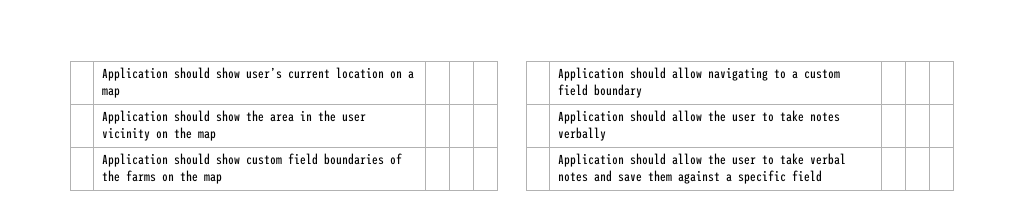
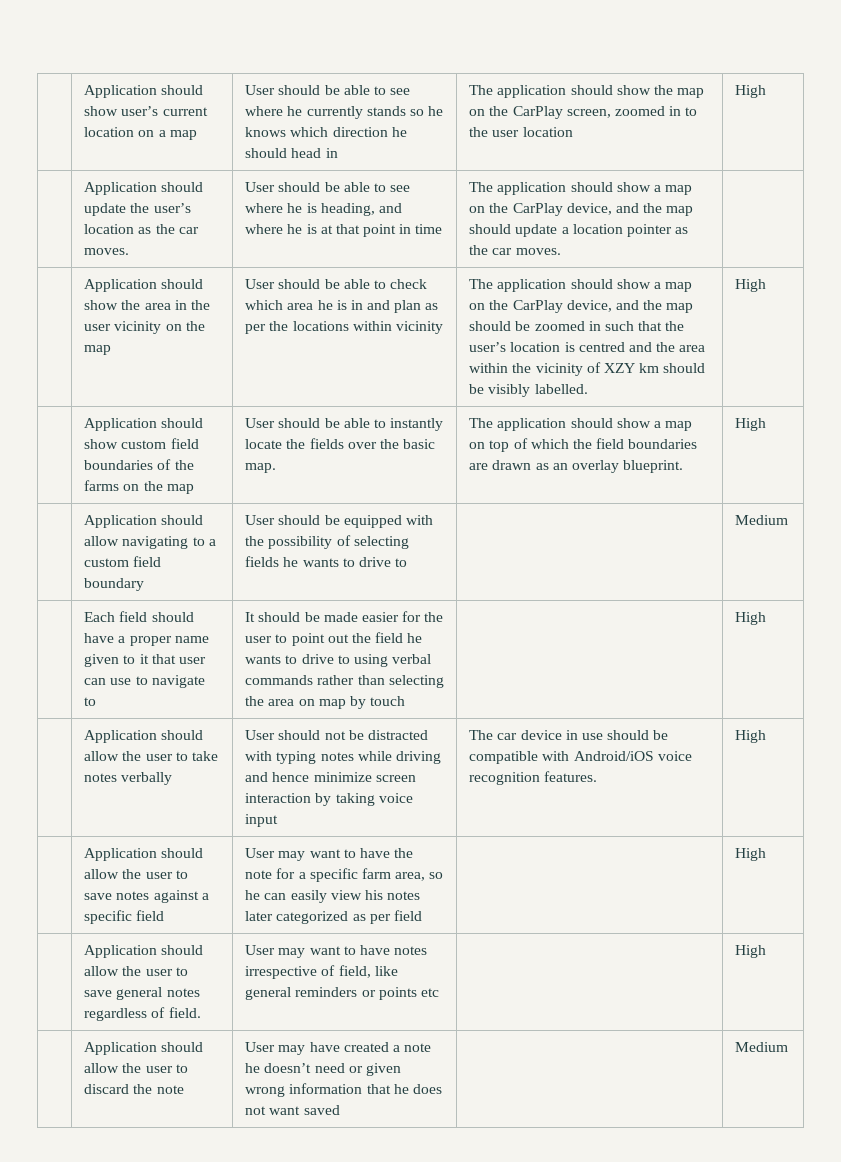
(120, 93) | -> [245,85,411,95] [245,106,444,119] [245,127,407,137] [245,148,338,158] [469,85,705,98] [469,106,698,119] [469,127,573,137] [735,85,767,98] [84,182,204,195] [84,203,191,216] [84,224,199,234] [84,248,130,255] [245,182,411,192] [245,203,402,216] [245,224,443,237] [469,182,693,195] [469,203,694,216] [469,224,689,237] [469,245,561,255] User should be able to see where he currently stands so he knows which direction he should head in | The application should show the map on the CarPlay screen, zoomed in to the user location | High // | Application should update the user’s location as the car moves. | User should be able to see where he is heading, and where he is at that point in time | The application should show a map on the CarPlay device, and the map should update a location pointer as the car moves.
(216, 136) | | -> [245,279,428,289] [245,300,439,313] [245,321,443,334] [469,279,693,292] [469,300,694,313] [469,321,685,331] [469,342,706,352] [469,362,706,376] [469,384,588,397] [735,279,767,292] User should be able to check which area he is in and plan as per the locations within vicinity | The application should show a map on the CarPlay device, and the map should be zoomed in such that the user’s location is centred and the area within the vicinity of XZY km should be visibly labelled. | High
(222, 179) | | -> [245,418,444,431] [245,438,436,449] [245,463,277,473] [469,418,693,431] [469,438,698,452] [469,460,684,473] [735,418,767,431] User should be able to instantly locate the fields over the basic map. | The application should show a map on top of which the field boundaries are drawn as an overlay blueprint. | High
(642, 91) | | -> [245,515,433,528] [245,535,409,549] [245,556,408,567] [735,515,789,525] [84,611,194,622] [84,633,209,646] [84,654,206,667] [84,675,205,688] [84,697,97,706] [245,611,444,622] [245,632,423,646] [245,654,432,667] [245,675,444,688] [245,696,406,709] [735,612,767,625] User should be equipped with the possibility of selecting fields he wants to drive to | | Medium // | Each field should have a proper name given to it that user can use to navigate to | It should be made easier for the user to point out the field he wants to drive to using verbal commands rather than selecting the area on map by touch | | High
[557,153,846,167] [557,170,822,184] | | // | Application should allow the user to take verbal notes and save them against a specific field | | | -> [245,730,428,740] [245,751,441,764] [245,772,416,782] [245,793,413,806] [245,814,279,827] [469,730,669,740] [469,751,692,764] [469,771,598,785] [735,730,767,743] [84,848,204,861] [84,869,188,879] [84,890,209,903] [84,910,165,924] [245,848,414,861] [245,868,444,882] [245,890,421,903] [245,910,422,924] [735,848,767,861] [84,945,204,958] [84,966,188,976] [84,987,200,1000] [84,1007,201,1021] [245,945,428,958] [245,965,398,979] [245,987,439,1000] [735,945,767,958] [84,1042,204,1055] [84,1063,188,1073] [84,1084,184,1094] [245,1042,432,1055] [245,1063,401,1076] [245,1083,442,1097] [245,1105,340,1115] [735,1042,789,1052] User should not be distracted with typing notes while driving and hence minimize screen interaction by taking voice input | The car device in use should be compatible with Android/iOS voice recognition features. | High // | Application should allow the user to save notes against a specific field | User may want to have the note for a specific farm area, so he can easily view his notes later categorized as per field | | High // | Application should allow the user to save general notes regardless of field. | User may want to have notes irrespective of field, like general reminders or points etc | | High // | Application should allow the user to discard the note | User may have created a note he doesn’t need or given wrong information that he does not want saved | | Medium

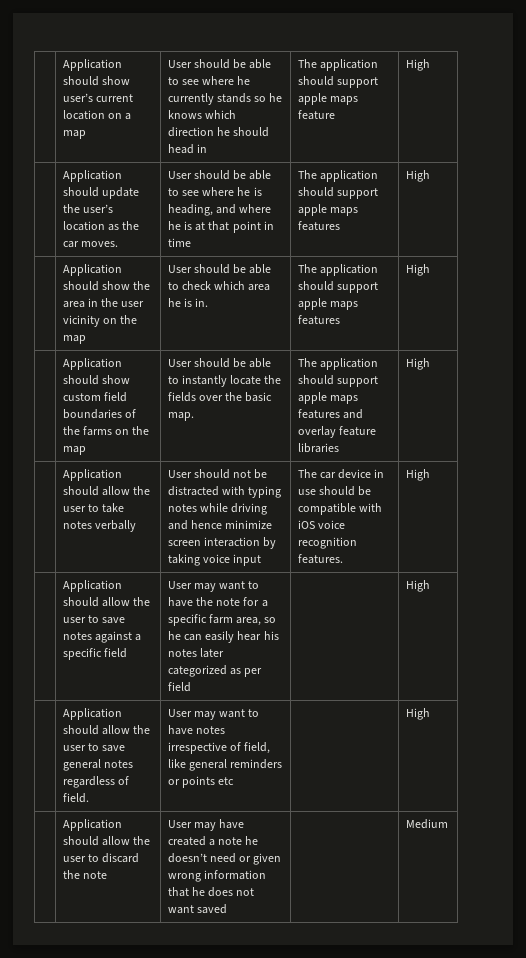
[616,85,705,98] [469,106,698,119] [469,127,573,137] show the map on the CarPlay screen, zoomed in to the user location -> [336,77,378,88] [297,93,358,105] [297,110,335,120] support apple maps feature
[616,182,693,195] [469,203,694,216] [469,224,689,237] [469,245,561,255] show a map on the CarPlay device, and the map should update a location pointer as the car moves. | -> [336,188,378,199] [297,204,358,216] [297,221,340,231] [405,170,430,182] support apple maps features | High
[350,300,439,313] [245,321,443,334] [469,279,693,292] [469,300,694,313] [469,321,685,331] [469,342,706,352] [469,362,706,376] [469,384,588,397] in and plan as per the locations within vicinity | The application should show a map on the CarPlay device, and the map should be zoomed in such that the user’s location is centred and the area within the vicinity of XZY km should be visibly labelled. -> [195,298,209,307] [297,264,378,276] [297,281,378,293] [297,298,358,310] [297,315,340,325] in. | The application should support apple maps features
[616,418,693,431] [469,438,698,452] [469,460,684,473] [735,418,767,431] [84,515,204,528] [84,536,216,549] [84,556,162,567] [84,578,145,591] [245,515,433,528] [245,535,409,549] [245,556,408,567] [735,515,789,525] [84,611,194,622] [84,633,209,646] [84,654,206,667] [84,675,205,688] [84,697,97,706] [245,611,444,622] [245,632,423,646] [245,654,432,667] [245,675,444,688] [245,696,406,709] show a map on top of which the field boundaries are drawn as an overlay blueprint. | High // | Application should allow navigating to a custom field boundary | User should be equipped with the possibility of selecting fields he wants to drive to | | Medium // | Each field should have a proper name given to it that user can use to navigate to | It should be made easier for the user to point out the field he wants to drive to using verbal commands rather than selecting the area on map by touch | -> [336,376,378,387] [297,392,358,404] [297,409,363,419] [297,426,376,438] [297,443,339,453] support apple maps features and overlay feature libraries
[573,751,654,761] Android/iOS -> [297,520,315,529] iOS
[330,890,362,900] view -> [237,631,262,641] hear

